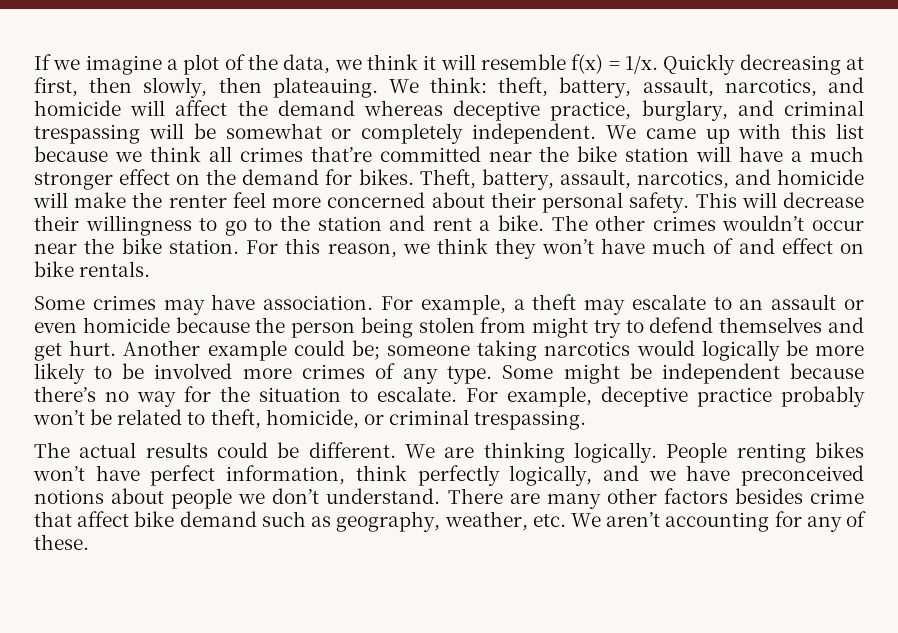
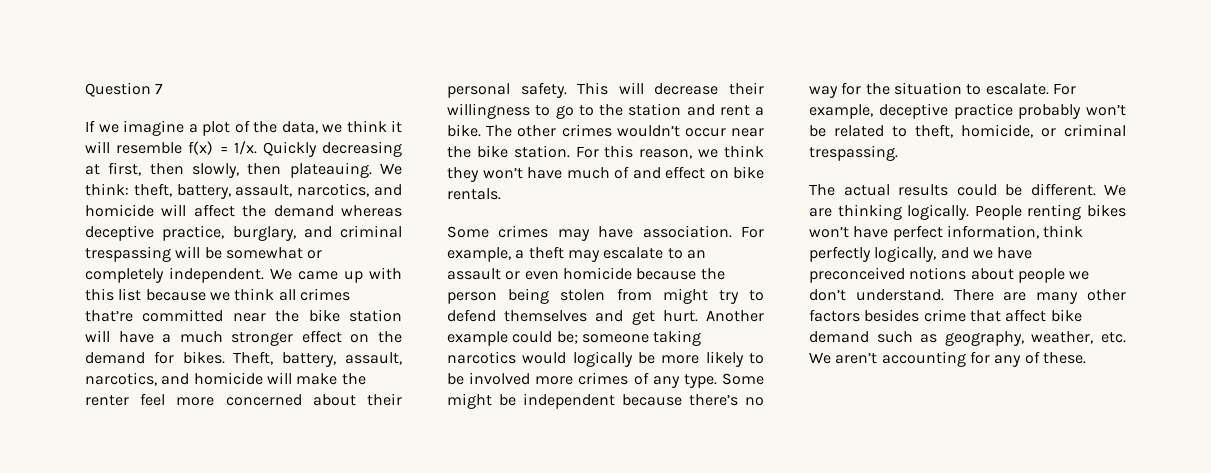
(34, 62) none -> [85,82,164,97] Question 7 //

